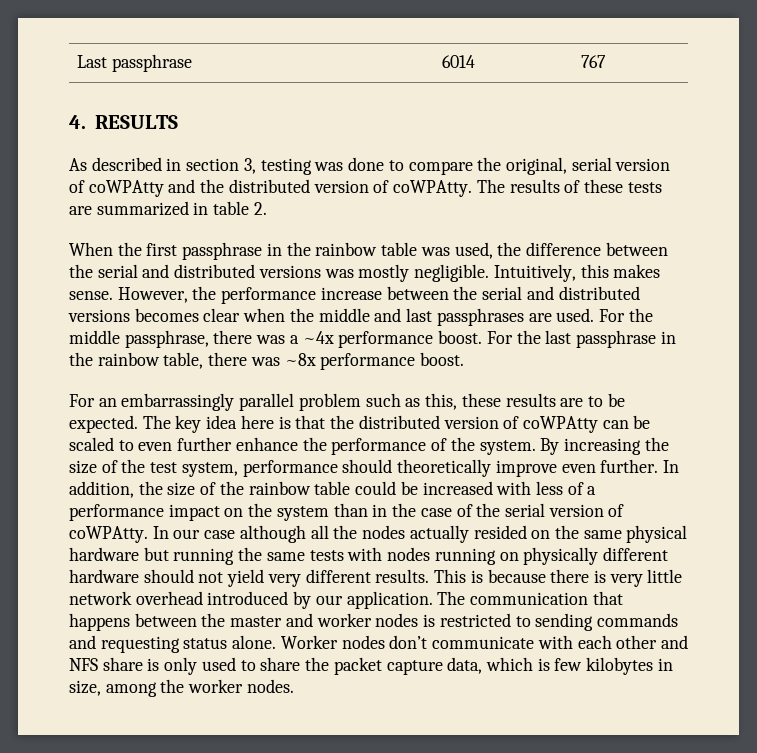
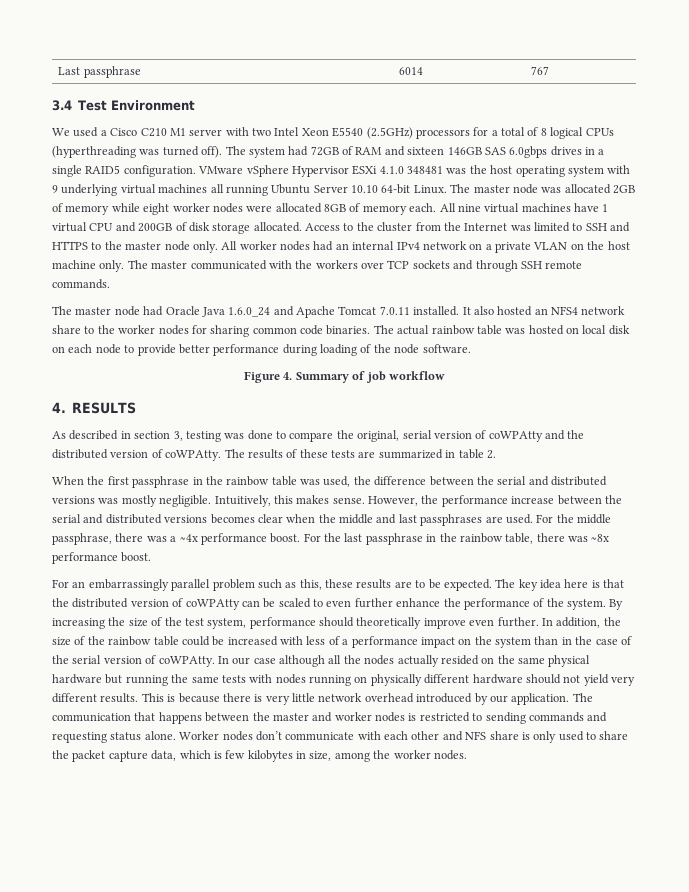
(607, 61) none -> [52,100,196,111] [52,127,614,139] [52,146,605,158] [52,165,631,177] [52,184,635,196] [52,203,609,215] [52,222,631,234] [52,241,630,253] [52,260,583,272] [52,279,110,289] [52,306,626,318] [52,325,630,337] [52,344,471,356] [244,371,445,383] // 3.4 Test Environment // We used a Cisco C210 M1 server with two Intel Xeon E5540 (2.5GHz) processors for a total of 8 logical CPUs (hyperthreading was turned off). The system had 72GB of RAM and sixteen 146GB SAS 6.0gbps drives in a single RAID5 configuration. VMware vSphere Hypervisor ESXi 4.1.0 348481 was the host operating system with 9 underlying virtual machines all running Ubuntu Server 10.10 64-bit Linux. The master node was allocated 2GB of memory while eight worker nodes were allocated 8GB of memory each. All nine virtual machines have 1 virtual CPU and 200GB of disk storage allocated. Access to the cluster from the Internet was limited to SSH and HTTPS to the master node only. All worker nodes had an internal IPv4 network on a private VLAN on the host machine only. The master communicated with the workers over TCP sockets and through SSH remote commands. // The master node had Oracle Java 1.6.0_24 and Apache Tomcat 7.0.11 installed. It also hosted an NFS4 network share to the worker nodes for sharing common code binaries. The actual rainbow table was hosted on local disk on each node to provide better performance during loading of the node software. // Figure 4. Summary of job workflow

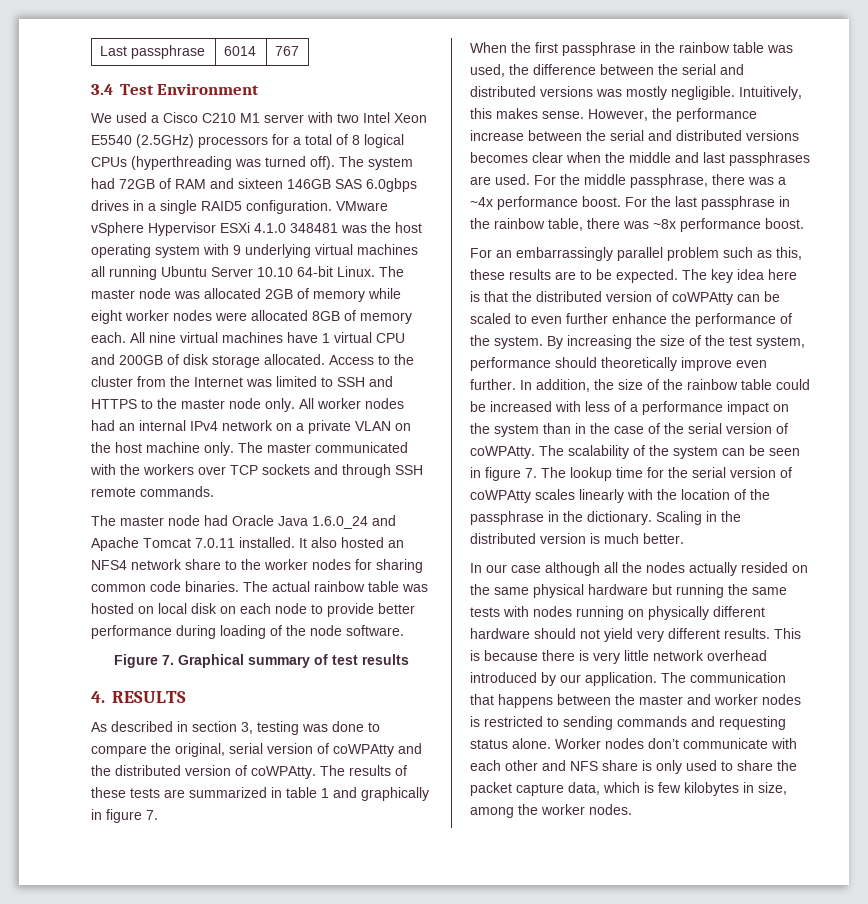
[283,371,445,383] 4. Summary of job workflow -> [161,654,409,668] 7. Graphical summary of test results
[486,450,496,459] 2. -> [321,787,429,801] [91,809,158,823] 1 and graphically in figure 7.
(215, 661) none -> [539,445,800,459] [470,467,792,481] [470,489,770,503] [470,511,741,525] [470,533,684,544] The scalability of the system can be seen in figure 7. The lookup time for the serial version of coWPAtty scales linearly with the location of the passphrase in the dictionary. Scaling in the distributed version is much better. //

